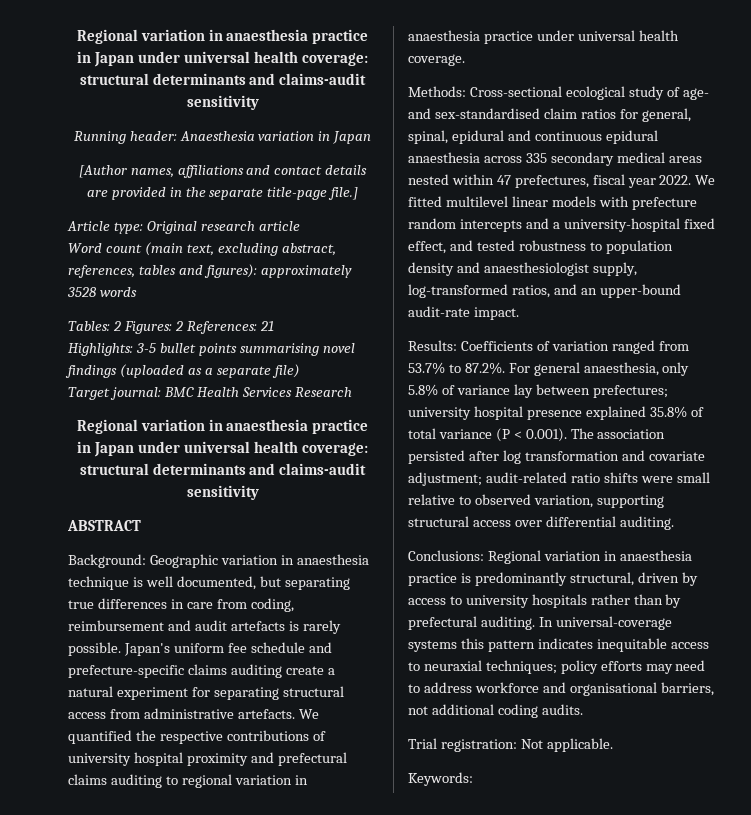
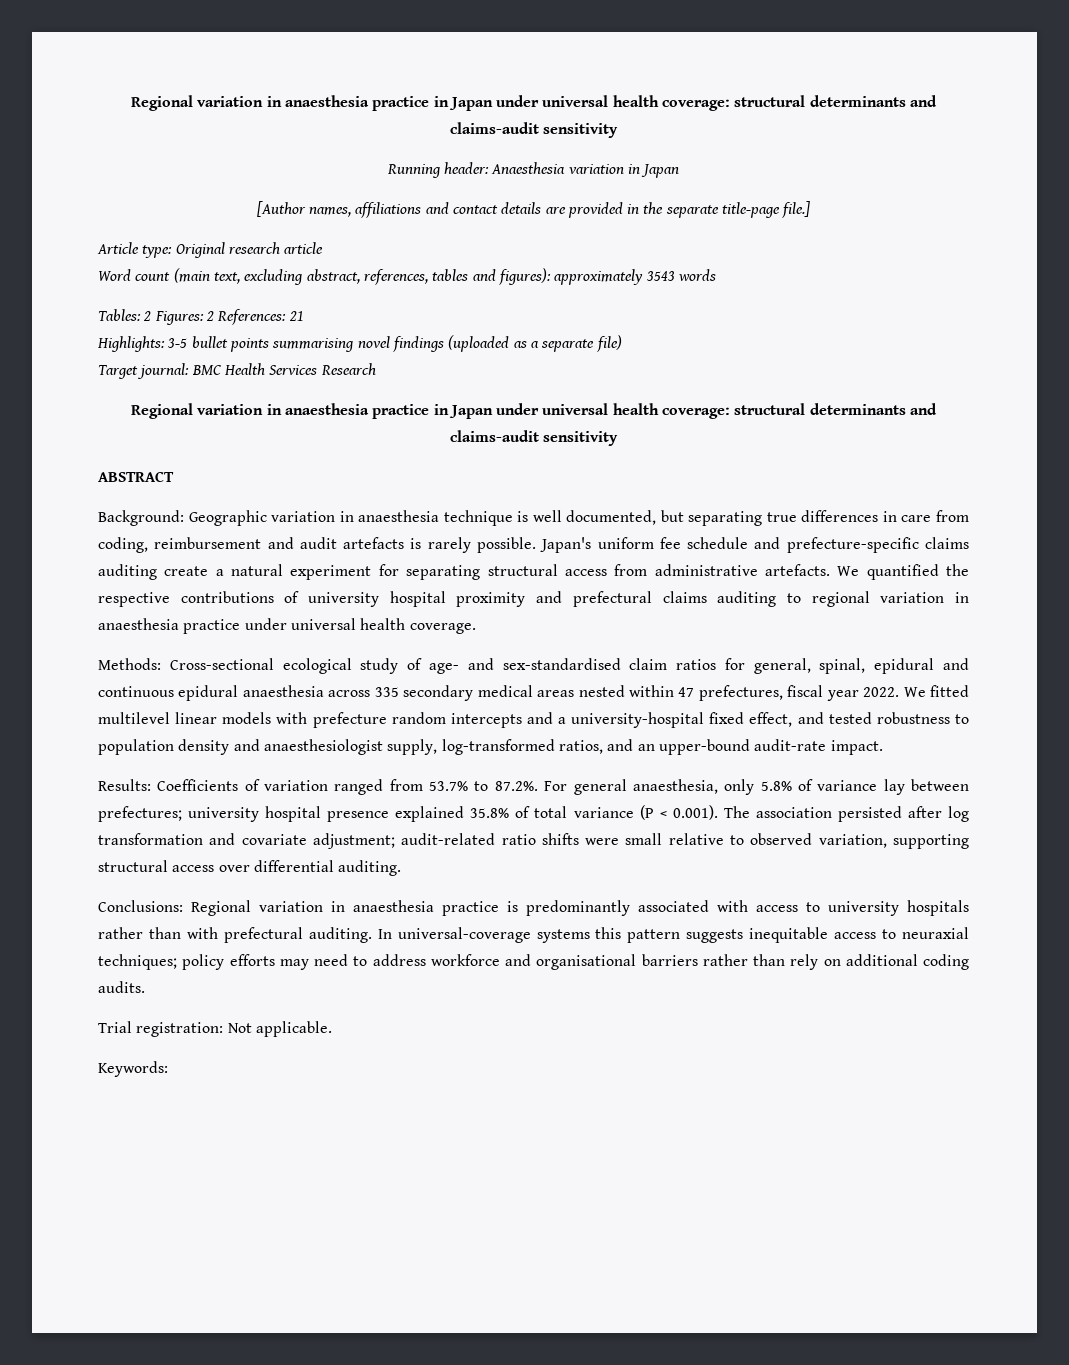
[67,287,97,297] 3528 -> [645,271,675,281] 3543
[569,572,698,586] structural, driven by -> [638,900,748,912] associated with
[665,594,682,608] by -> [186,927,218,939] with
[537,638,593,649] indicates -> [686,929,744,943] suggests
[660,682,714,696] [408,706,428,715] barriers, not -> [641,954,841,970] barriers rather than rely on

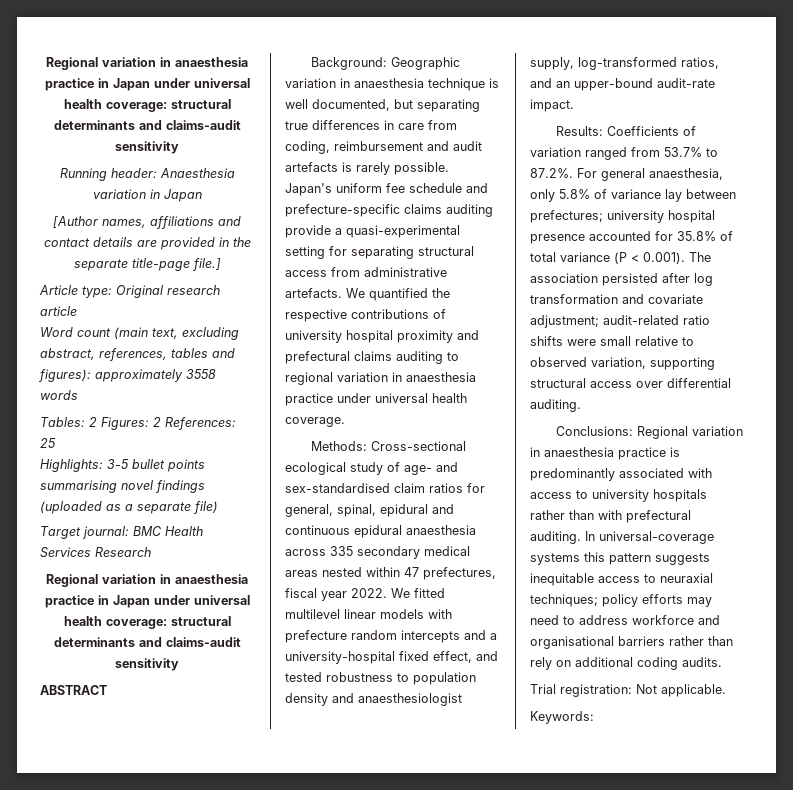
[645,271,675,281] 3543 -> [186,369,216,379] 3558
[288,311,304,321] 21 -> [40,438,56,448] 25
[164,564,372,580] create a natural experiment -> [285,225,460,238] [285,246,325,259] provide a quasi-experimental setting
[395,806,465,822] explained -> [589,231,673,241] accounted for

